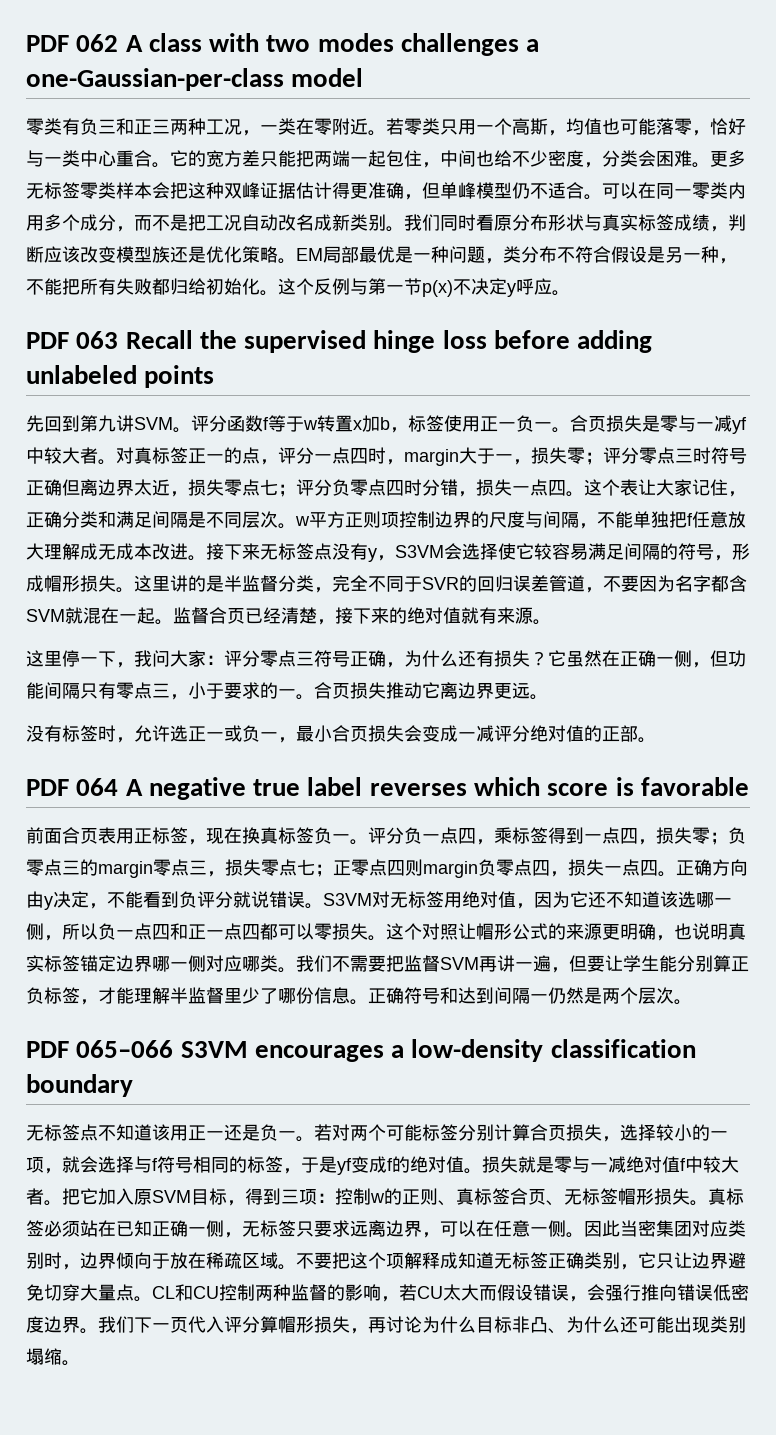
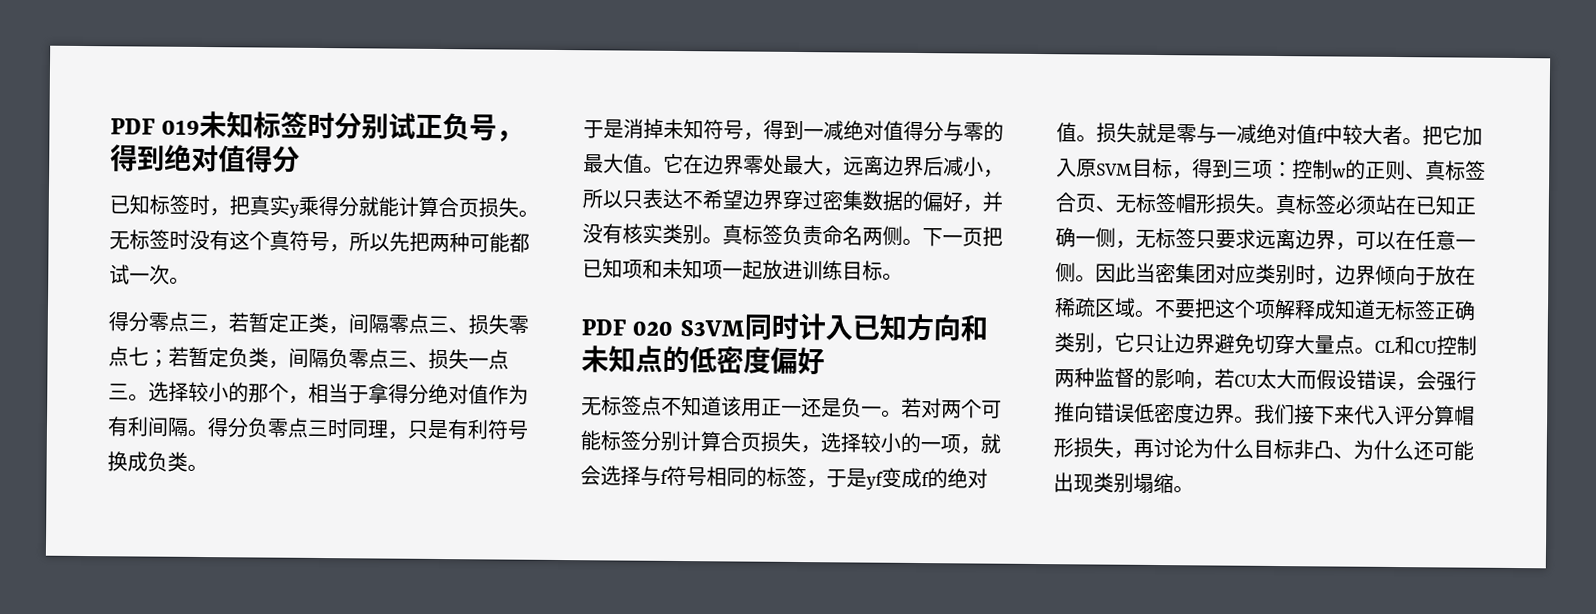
[26,33,540,56] [26,68,364,91] [26,118,746,136] [26,150,746,168] [26,182,746,200] [26,214,746,232] [26,246,737,264] [26,278,570,297] [26,330,653,353] [26,365,215,388] [26,415,747,434] [26,447,747,466] [26,479,746,497] [26,511,746,529] [26,543,750,562] [26,575,747,593] [26,607,551,625] [26,650,746,668] [26,682,548,700] [26,725,656,743] [26,777,749,800] [26,827,746,845] [26,859,748,878] [26,891,732,910] [26,923,746,941] [26,955,749,973] [26,987,692,1005] [26,1039,696,1062] [26,1074,133,1097] PDF 062 A class with two modes challenges a one-Gaussian-per-class model // 零类有负三和正三两种工况，一类在零附近。若零类只用一个高斯，均值也可能落零，恰好与一类中心重合。它的宽方差只能把两端一起包住，中间也给不少密度，分类会困难。更多无标签零类样本会把这种双峰证据估计得更准确，但单峰模型仍不适合。可以在同一零类内用多个成分，而不是把工况自动改名成新类别。我们同时看原分布形状与真实标签成绩，判断应该改变模型族还是优化策略。EM局部最优是一种问题，类分布不符合假设是另一种，不能把所有失败都归给初始化。这个反例与第一节p(x)不决定y呼应。 // PDF 063 Recall the supervised hinge loss before adding unlabeled points // 先回到第九讲SVM。评分函数f等于w转置x加b，标签使用正一负一。合页损失是零与一减yf中较大者。对真标签正一的点，评分一点四时，margin大于一，损失零；评分零点三时符号正确但离边界太近，损失零点七；评分负零点四时分错，损失一点四。这个表让大家记住，正确分类和满足间隔是不同层次。w平方正则项控制边界的尺度与间隔，不能单独把f任意放大理解成无成本改进。接下来无标签点没有y，S3VM会选择使它较容易满足间隔的符号，形成帽形损失。这里讲的是半监督分类，完全不同于SVR的回归误差管道，不要因为名字都含SVM就混在一起。监督合页已经清楚，接下来的绝对值就有来源。 // 这里停一下，我问大家：评分零点三符号正确，为什么还有损失？它虽然在正确一侧，但功能间隔只有零点三，小于要求的一。合页损失推动它离边界更远。 // 没有标签时，允许选正一或负一，最小合页损失会变成一减评分绝对值的正部。 // PDF 064 A negative true label reverses which score is favorable // 前面合页表用正标签，现在换真标签负一。评分负一点四，乘标签得到一点四，损失零；负零点三的margin零点三，损失零点七；正零点四则margin负零点四，损失一点四。正确方向由y决定，不能看到负评分就说错误。S3VM对无标签用绝对值，因为它还不知道该选哪一侧，所以负一点四和正一点四都可以零损失。这个对照让帽形公式的来源更明确，也说明真实标签锚定边界哪一侧对应哪类。我们不需要把监督SVM再讲一遍，但要让学生能分别算正负标签，才能理解半监督里少了哪份信息。正确符号和达到间隔一仍然是两个层次。 // PDF 065–066 S3VM encourages a low-density classification boundary -> [110,110,525,142] [110,144,300,173] [109,194,539,218] [109,229,530,253] [109,264,190,285] [108,311,529,335] [108,346,509,370] [108,381,529,405] [107,416,529,440] [107,451,208,473] [583,118,1004,142] [583,153,1004,178] [582,188,1003,213] [582,223,1003,247] [582,258,903,281] [581,312,988,342] [581,345,825,376] PDF 019未知标签时分别试正负号，得到绝对值得分 // 已知标签时，把真实y乘得分就能计算合页损失。无标签时没有这个真符号，所以先把两种可能都试一次。 // 得分零点三，若暂定正类，间隔零点三、损失零点七；若暂定负类，间隔负零点三、损失一点三。选择较小的那个，相当于拿得分绝对值作为有利间隔。得分负零点三时同理，只是有利符号换成负类。 // 于是消掉未知符号，得到一减绝对值得分与零的最大值。它在边界零处最大，远离边界后减小，所以只表达不希望边界穿过密集数据的偏好，并没有核实类别。真标签负责命名两侧。下一页把已知项和未知项一起放进训练目标。 // PDF 020 S3VM同时计入已知方向和未知点的低密度偏好
[134,1317,188,1333] 下一页 -> [1294,404,1355,425] 接下来

